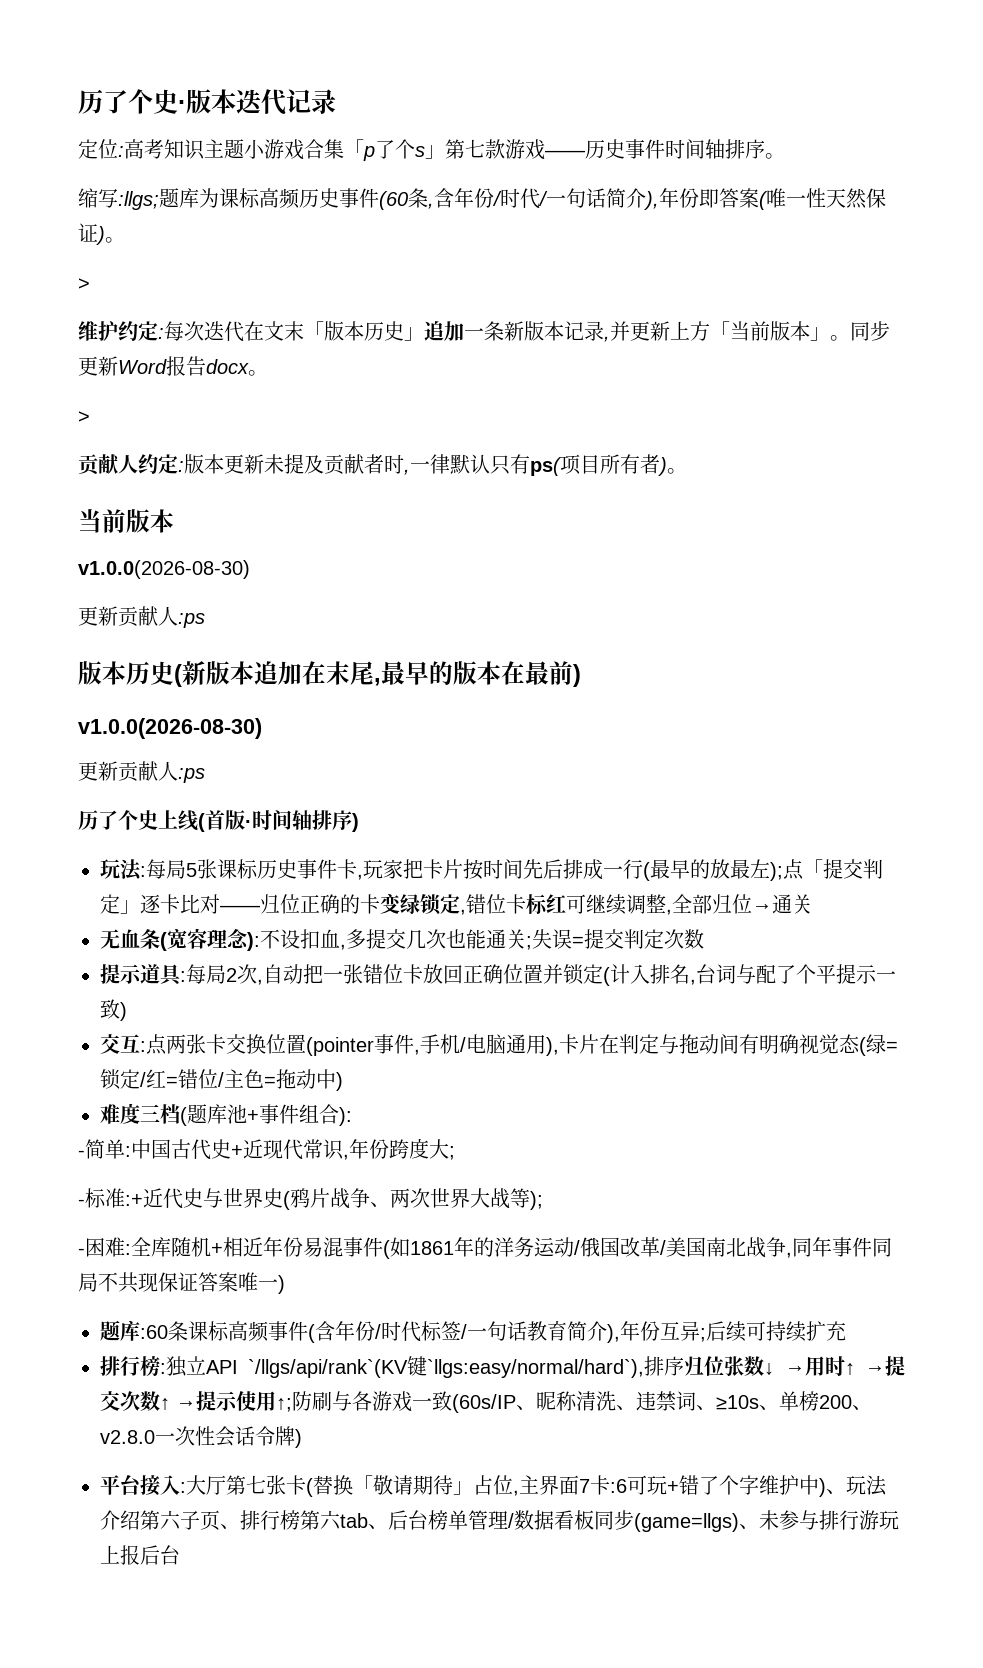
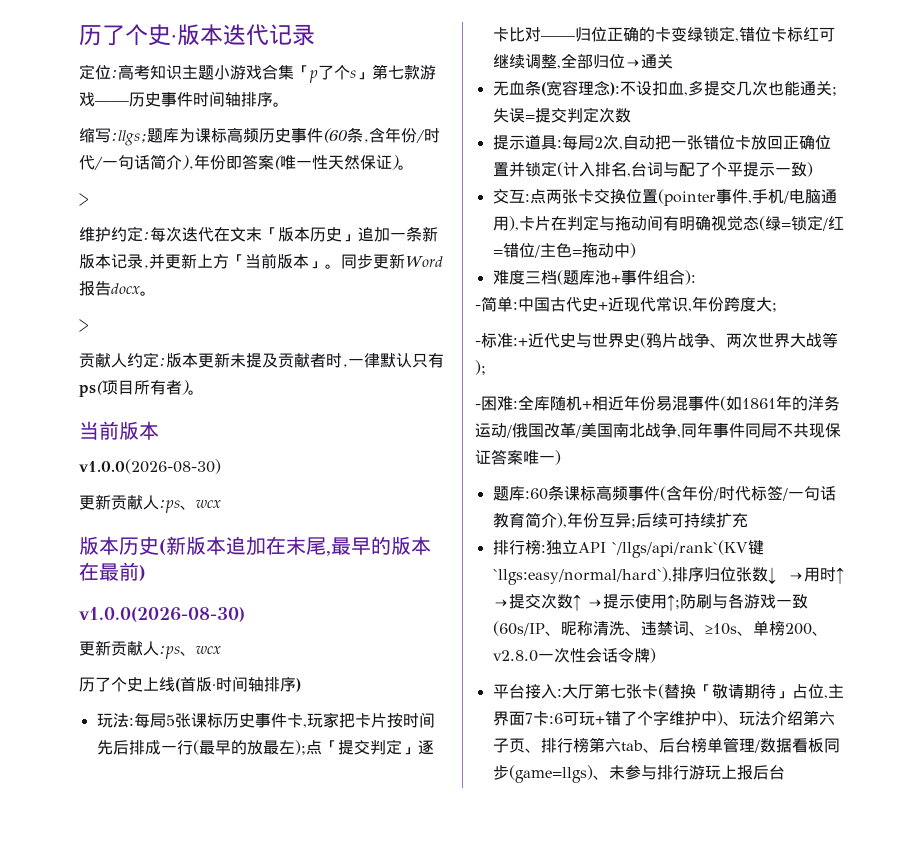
(205, 620) none -> [180,499,221,510] 、wcx
(205, 775) none -> [180,645,221,656] 、wcx

